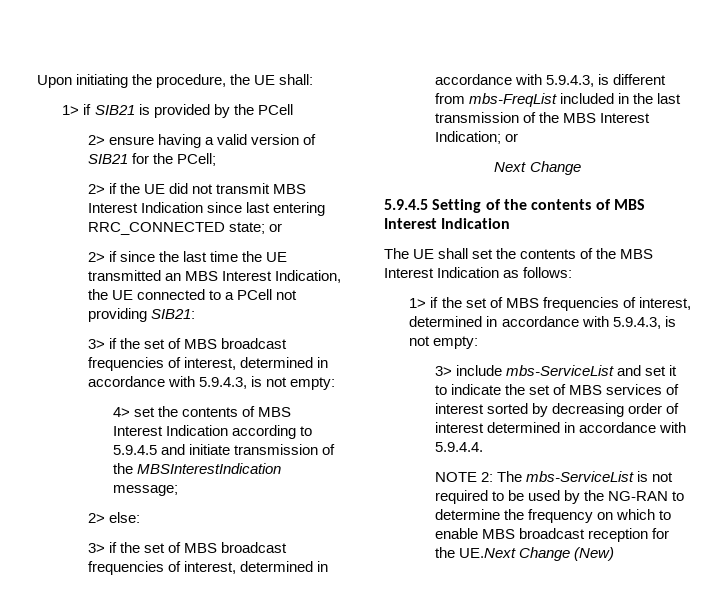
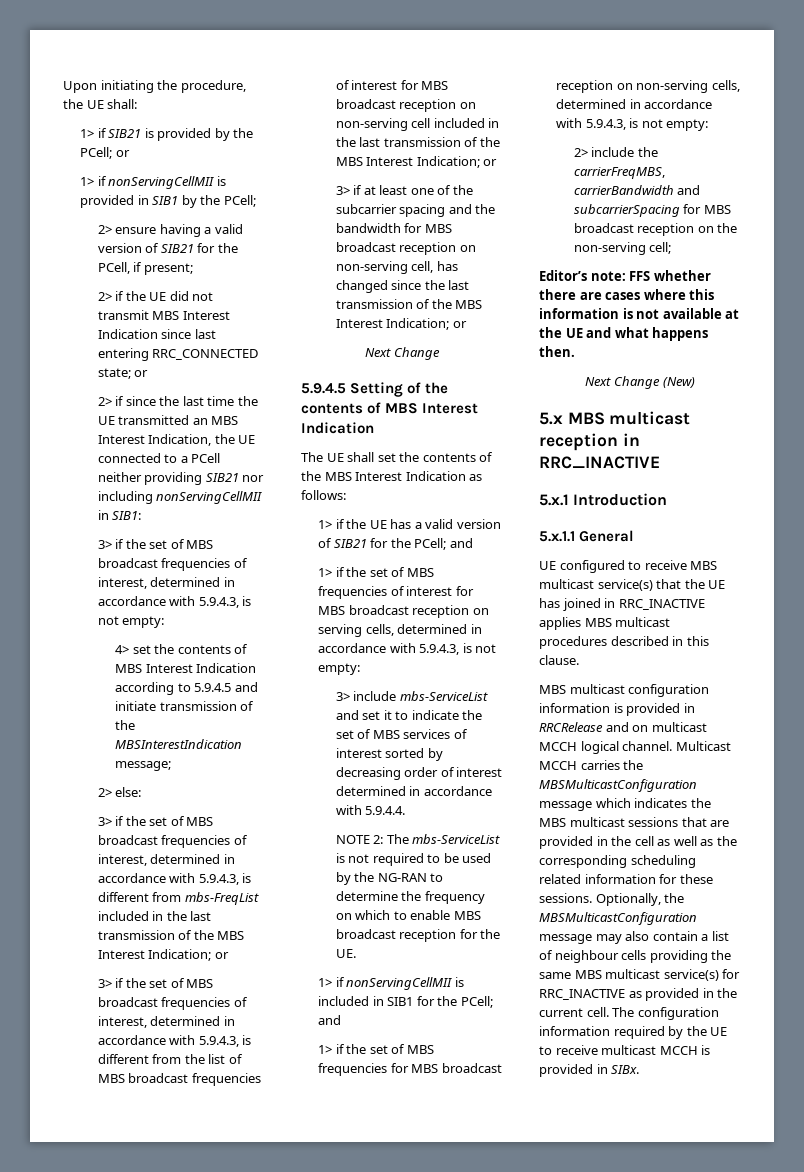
[257,104,293,115] PCell -> [80,147,130,159] [80,176,226,189] [80,195,256,208] PCell; or // 1> if nonServingCellMII is provided in SIB1 by the PCell;
[176,153,216,166] PCell; -> [97,262,193,275] PCell, if present;
[276,290,298,300] [87,308,195,322] not providing SIB21: -> [97,472,265,485] [97,491,263,504] [97,510,142,520] neither providing SIB21 nor including nonServingCellMII in SIB1:
(518, 137) none -> [97,978,214,988] [97,997,248,1010] [97,1016,235,1028] [97,1035,252,1047] [97,1054,243,1064] [97,1073,261,1086] [335,80,449,90] [335,99,476,112] [335,118,500,131] [335,137,500,147] [335,156,498,168] [335,185,473,195] [335,204,496,217] [335,223,452,233] [335,242,476,255] [335,261,458,274] [335,280,470,293] [335,299,483,309] [335,318,467,330] // 3> if the set of MBS broadcast frequencies of interest, determined in accordance with 5.9.4.3, is different from the list of MBS broadcast frequencies of interest for MBS broadcast reception on non-serving cell included in the last transmission of the MBS Interest Indication; or // 3> if at least one of the subcarrier spacing and the bandwidth for MBS broadcast reception on non-serving cell, has changed since the last transmission of the MBS Interest Indication; or
(573, 272) none -> [318,519,501,529] [318,538,473,550] // 1> if the UE has a valid version of SIB21 for the PCell; and
[638,297,691,310] interest, -> [406,586,474,596] [318,605,489,618] [318,624,394,637] interest for MBS broadcast reception on serving cells,
[458,547,614,561] UE.Next Change (New) -> [335,949,356,958] [318,977,464,990] [318,996,493,1008] [318,1015,342,1025] [318,1044,434,1054] [318,1063,502,1076] [556,80,740,93] [556,99,713,109] [556,118,709,131] [573,147,658,157] [573,167,665,179] [573,185,701,195] [573,204,731,217] [573,223,738,236] [573,242,672,255] [539,270,711,281] [539,289,715,300] [539,308,740,319] [539,327,709,341] [539,346,575,357] [585,376,695,389] [539,411,691,425] [539,433,640,451] [539,456,660,469] [539,493,668,506] [539,530,635,542] [539,560,718,573] [539,579,726,591] [539,598,705,611] [539,617,671,630] [539,636,709,649] [539,655,579,665] [539,684,710,697] [539,703,695,716] [539,722,707,732] [539,741,731,754] [539,760,644,770] [539,779,697,792] [539,798,711,811] [539,817,730,827] [539,836,737,849] [539,855,696,868] [539,874,713,884] [539,893,685,906] [539,912,697,925] [539,931,729,944] [539,950,732,963] [539,969,741,981] [539,988,738,1001] [539,1007,719,1020] [539,1026,728,1039] [539,1045,711,1055] [539,1064,640,1077] UE. // 1> if nonServingCellMII is included in SIB1 for the PCell; and // 1> if the set of MBS frequencies for MBS broadcast reception on non-serving cells, determined in accordance with 5.9.4.3, is not empty: // 2> include the carrierFreqMBS, carrierBandwidth and subcarrierSpacing for MBS broadcast reception on the non-serving cell; // Editor’s note: FFS whether there are cases where this information is not available at the UE and what happens then. // Next Change (New) // 5.x MBS multicast reception in RRC_INACTIVE // 5.x.1 Introduction // 5.x.1.1 General // UE configured to receive MBS multicast service(s) that the UE has joined in RRC_INACTIVE applies MBS multicast procedures described in this clause. // MBS multicast configuration information is provided in RRCRelease and on multicast MCCH logical channel. Multicast MCCH carries the MBSMulticastConfiguration message which indicates the MBS multicast sessions that are provided in the cell as well as the corresponding scheduling related information for these sessions. Optionally, the MBSMulticastConfiguration message may also contain a list of neighbour cells providing the same MBS multicast service(s) for RRC_INACTIVE as provided in the current cell. The configuration information required by the UE to receive multicast MCCH is provided in SIBx.

